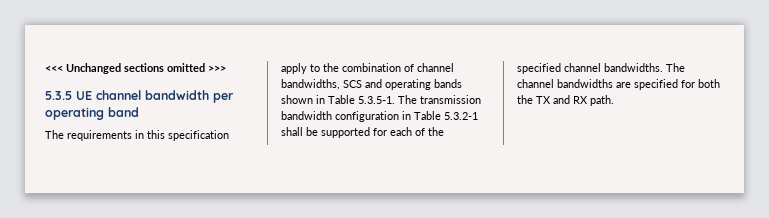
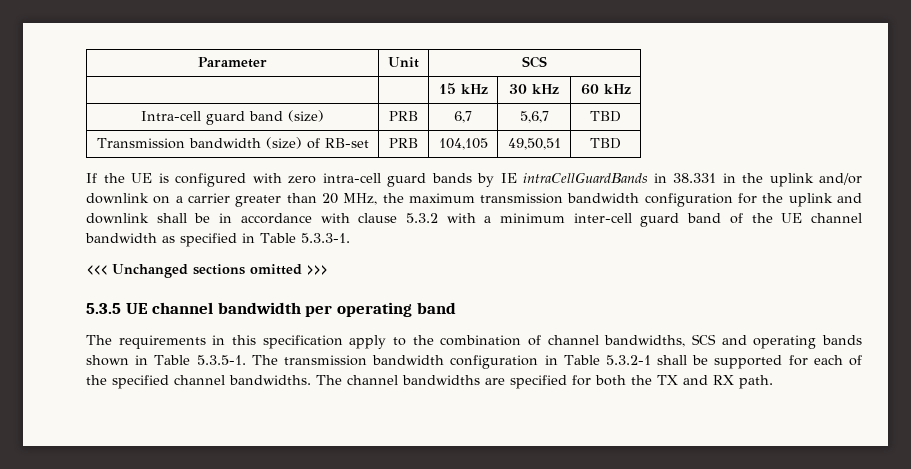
(45, 68) none -> [198,57,267,68] [388,57,419,68] [522,56,547,68] [438,83,488,94] [509,84,559,94] [580,84,631,95] [141,110,324,125] [389,111,418,121] [454,111,472,123] [519,111,549,123] [590,111,621,122] [96,137,369,149] [389,138,418,148] [438,138,488,150] [507,138,561,150] [590,138,621,149] [86,173,862,187] [86,193,862,207] [86,213,863,227] [85,233,350,247] Parameter | Unit | SCS // | | 15 kHz | 30 kHz | 60 kHz // Intra-cell guard band (size) | PRB | 6,7 | 5,6,7 | TBD // Transmission bandwidth (size) of RB-set | PRB | 104,105 | 49,50,51 | TBD // If the UE is configured with zero intra-cell guard bands by IE intraCellGuardBands in 38.331 in the uplink and/or downlink on a carrier greater than 20 MHz, the maximum transmission bandwidth configuration for the uplink and downlink shall be in accordance with clause 5.3.2 with a minimum inter-cell guard band of the UE channel bandwidth as specified in Table 5.3.3-1. //

